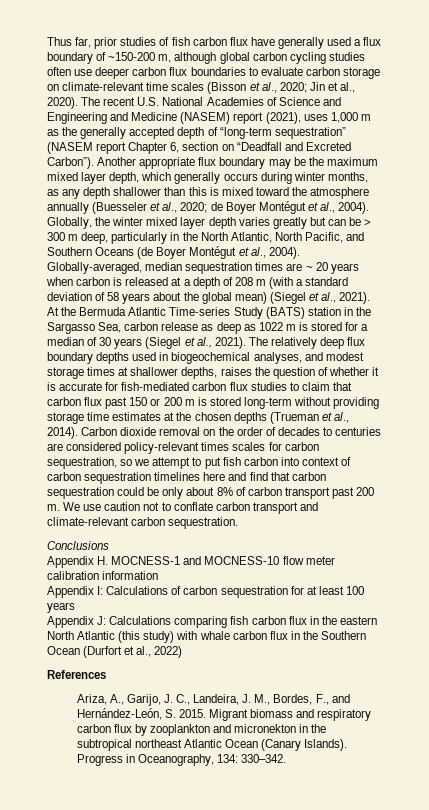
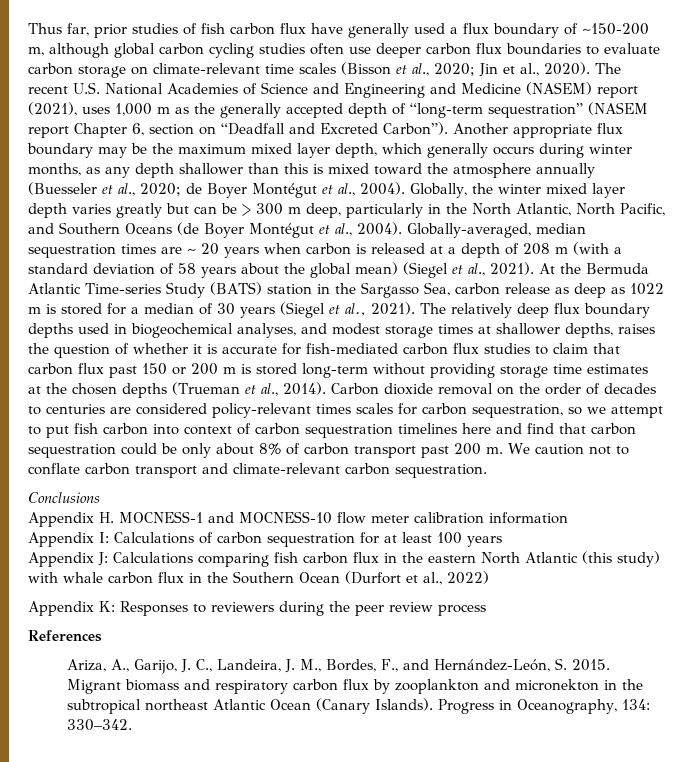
[83,504,102,511] use -> (530, 448) none
(183, 652) none -> [28,601,486,616] // Appendix K: Responses to reviewers during the peer review process

